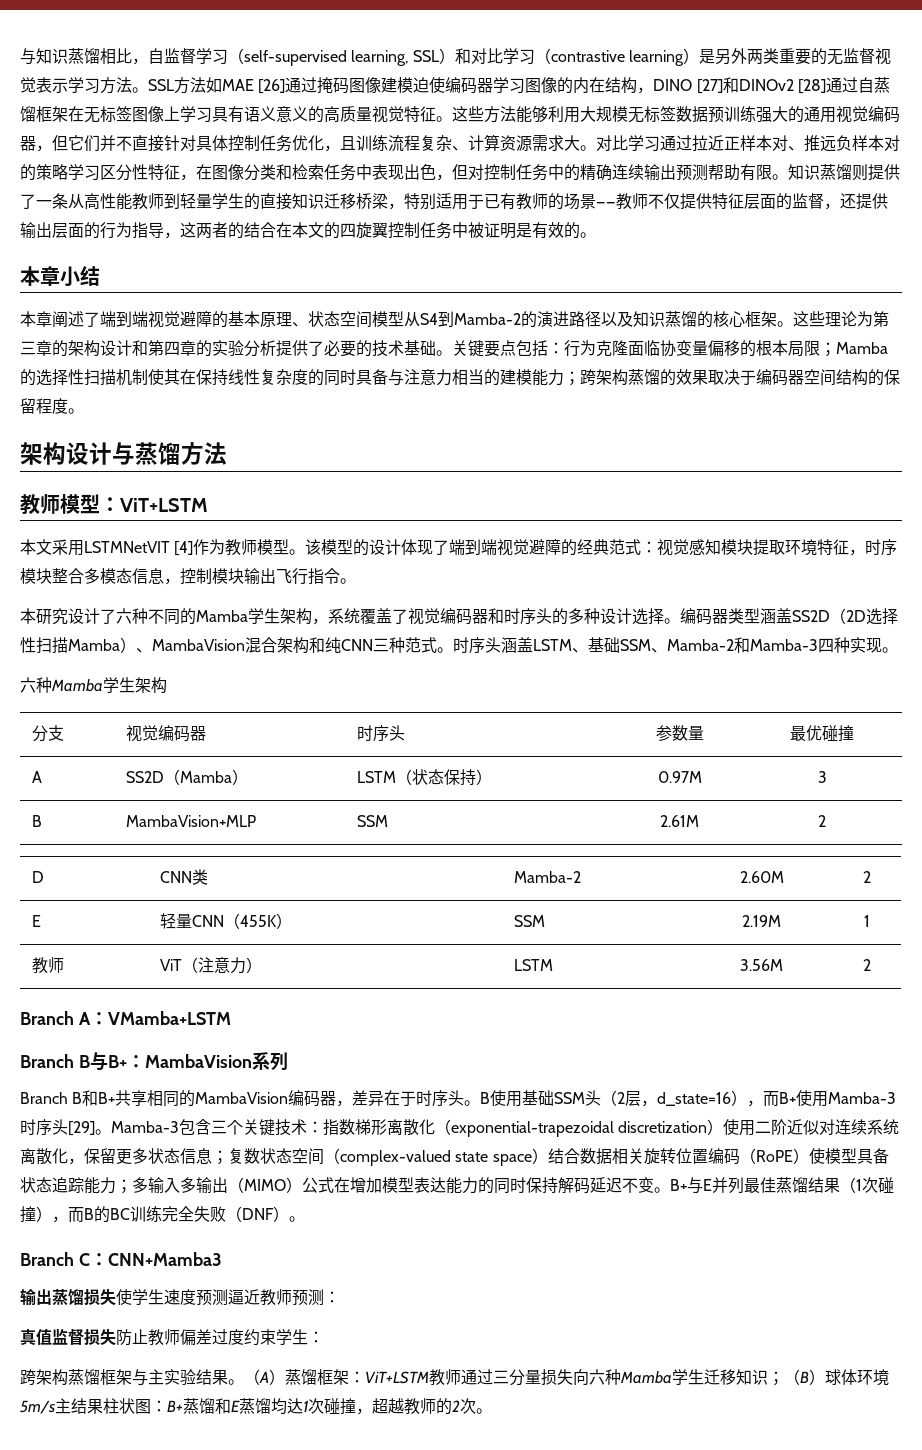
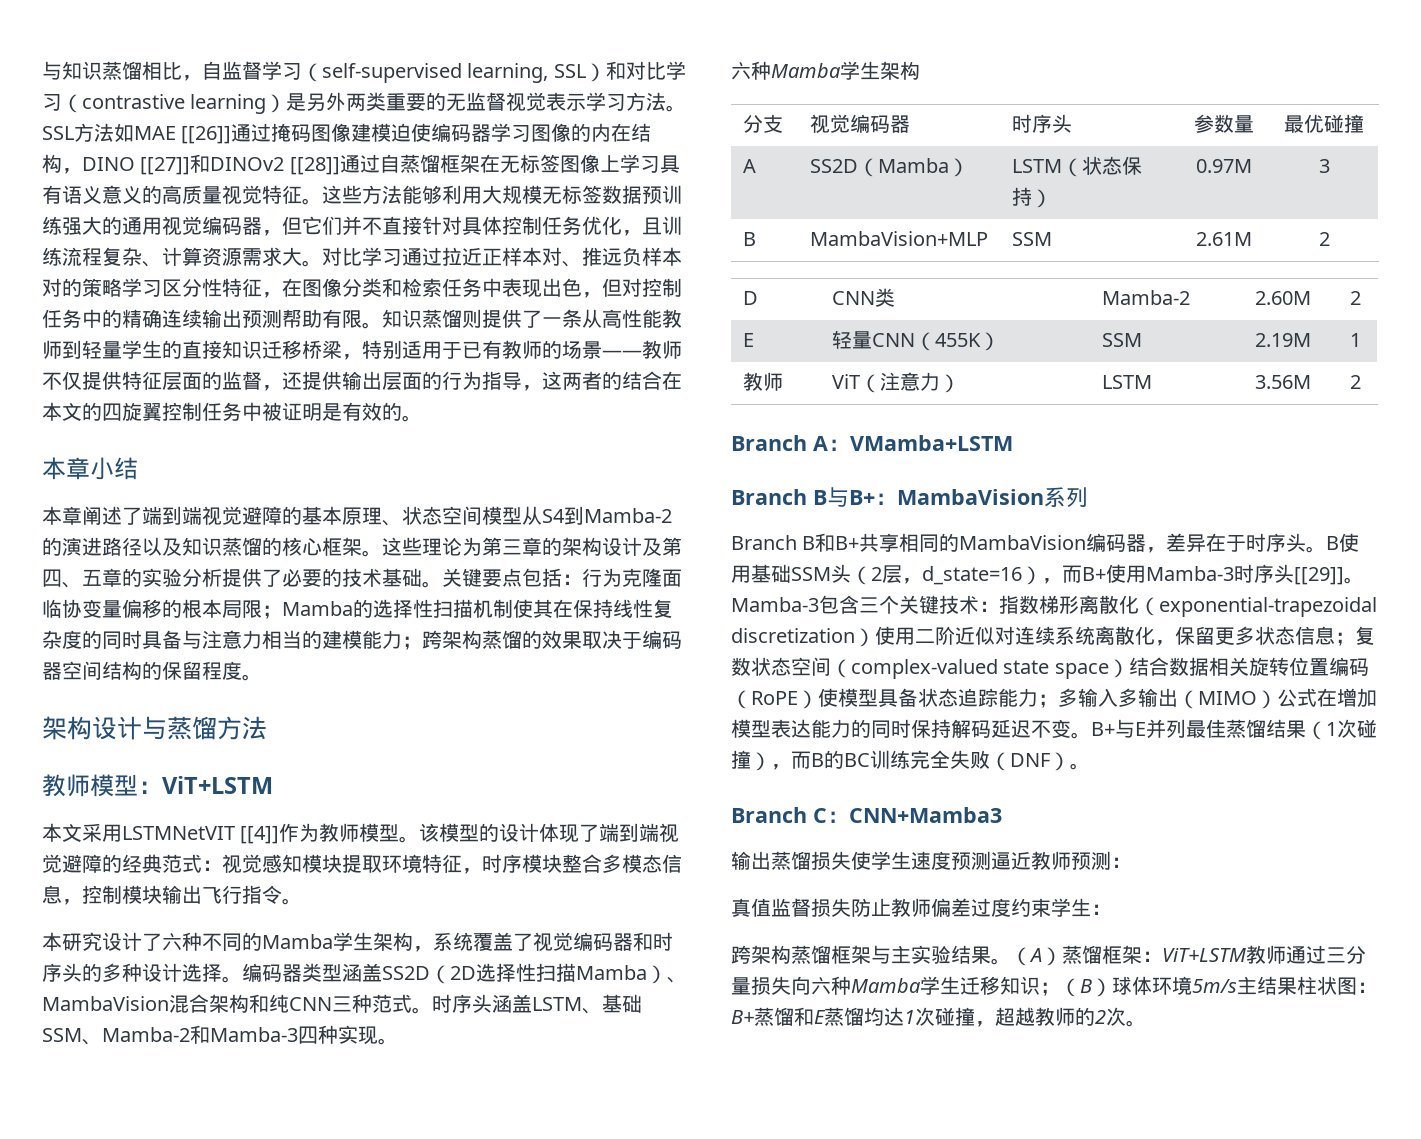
[258,79,286,94] [26] -> [181,126,232,144] [[26]]
[696,77,826,94] [27]和DINOv2 [28] -> [140,154,340,175] [[27]]和DINOv2 [[28]]
[132,340,180,356] 和第四 -> [642,537,682,556] [42,569,102,588] 及第四、五
[174,541,194,556] [4] -> [240,826,280,844] [[4]]
[68,1121,95,1136] [29] -> [1294,567,1344,585] [[29]]

